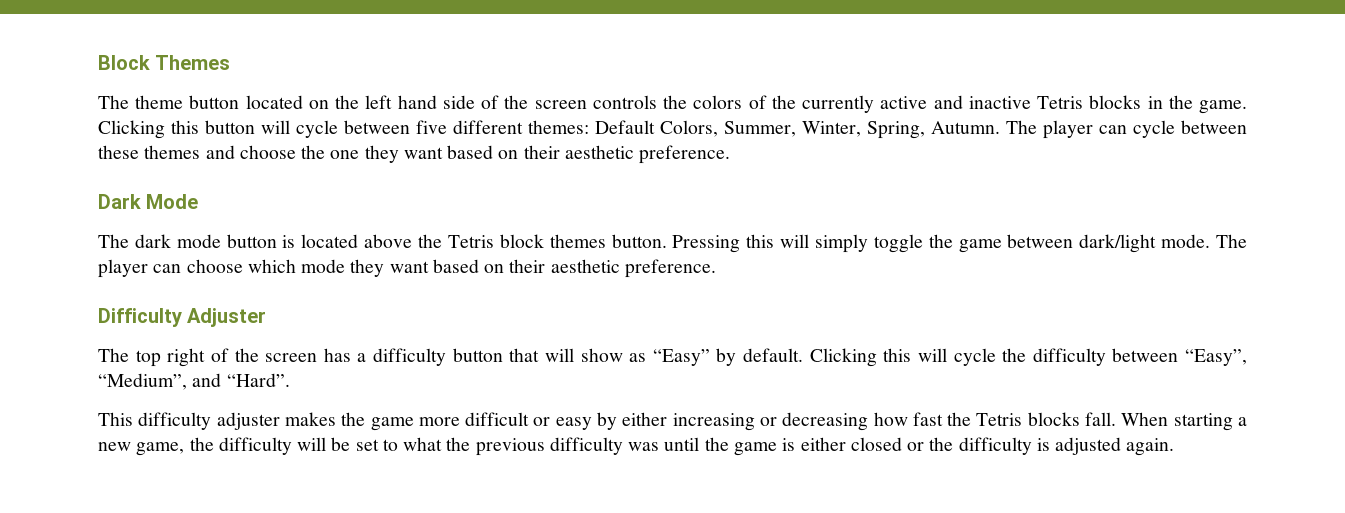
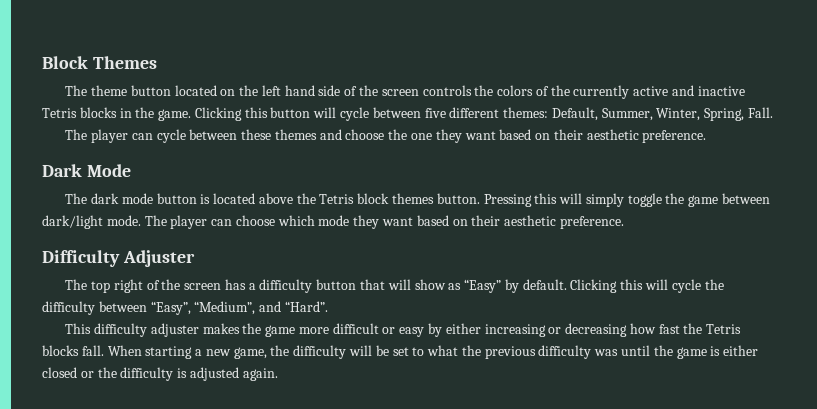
[595,120,718,137] Default Colors, -> [551,107,598,121] Default,
[931,121,1000,134] Autumn. -> [748,107,774,118] Fall. //

